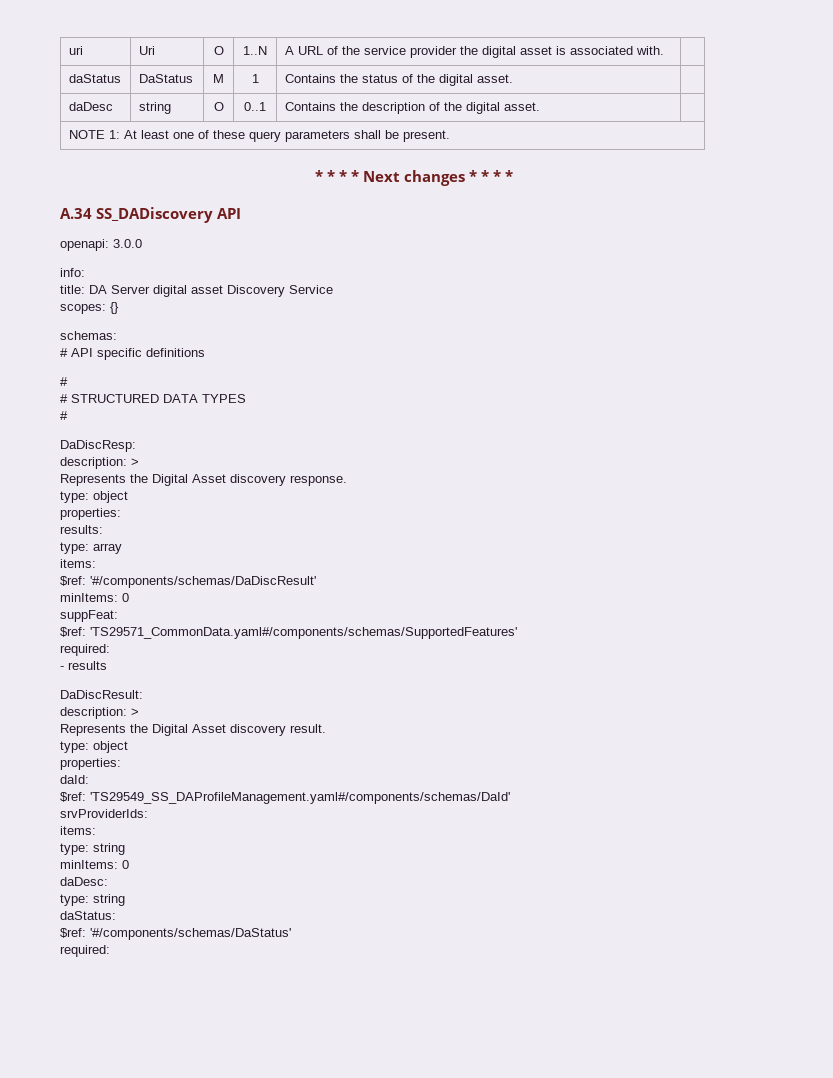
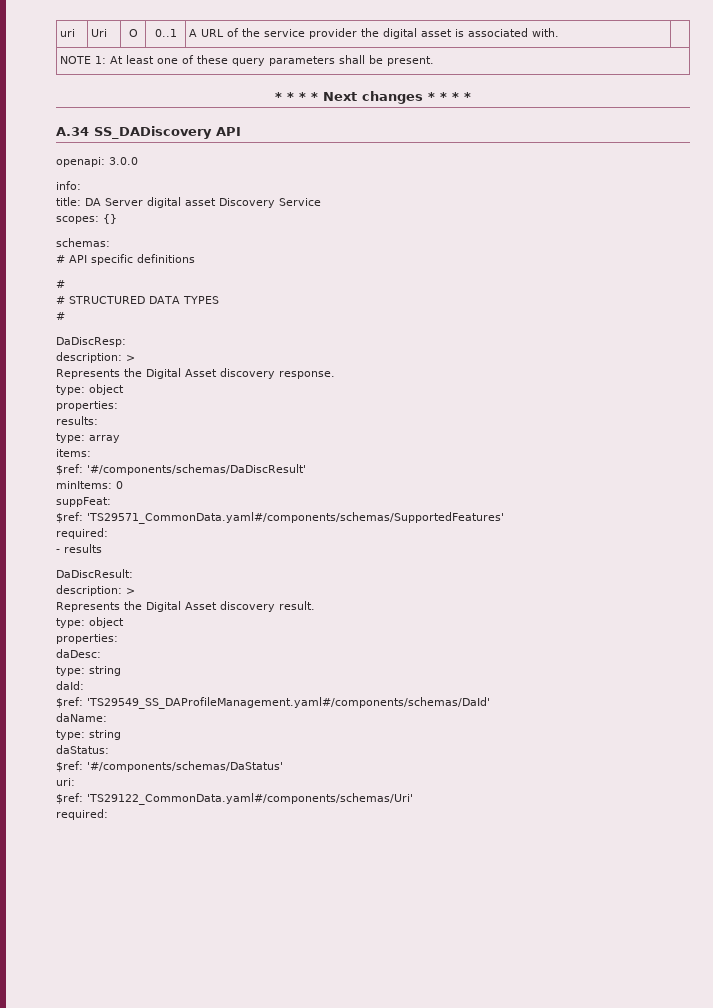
[243,46,267,55] 1..N -> [154,29,177,37] 0..1
[68,74,121,83] [138,74,193,83] [213,74,224,83] [251,74,259,83] [284,74,513,86] [68,102,113,111] [138,102,171,114] [213,102,224,111] [244,102,266,111] [284,102,540,114] // daStatus | DaStatus | M | 1 | Contains the status of the digital asset. | // daDesc | string | O | 0..1 | Contains the description of the digital asset. | -> (560, 32) none
(121, 764) none -> [56,649,101,658] [56,666,121,676] // daDesc: // type: string
[60,809,148,818] [60,826,96,835] [60,843,125,855] [60,860,129,869] [60,877,108,886] srvProviderIds: // items: // type: string // minItems: 0 // daDesc: -> [56,713,107,722] daName:
(291, 934) none -> [56,778,75,786] [56,793,413,805] // uri: // $ref: 'TS29122_CommonData.yaml#/components/schemas/Uri'

